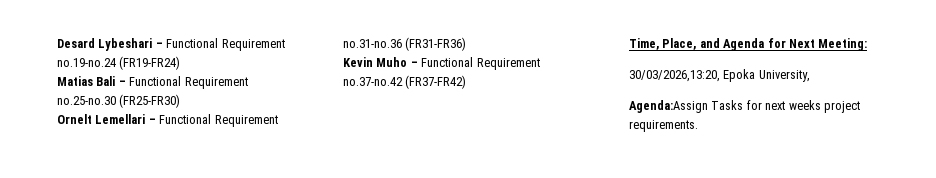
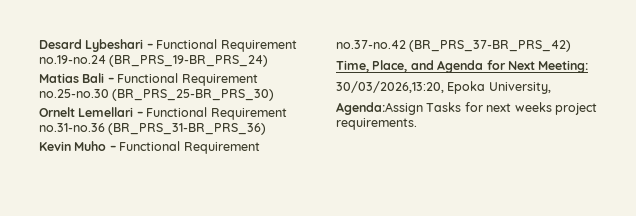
[119,56,181,70] (FR19-FR24) -> [109,55,269,67] (BR_PRS_19-BR_PRS_24)
[119,94,181,108] (FR25-FR30) -> [112,89,275,101] (BR_PRS_25-BR_PRS_30)
[405,37,467,51] (FR31-FR36) -> [108,123,267,135] (BR_PRS_31-BR_PRS_36)
[405,75,467,89] (FR37-FR42) -> [409,40,572,52] (BR_PRS_37-BR_PRS_42)

